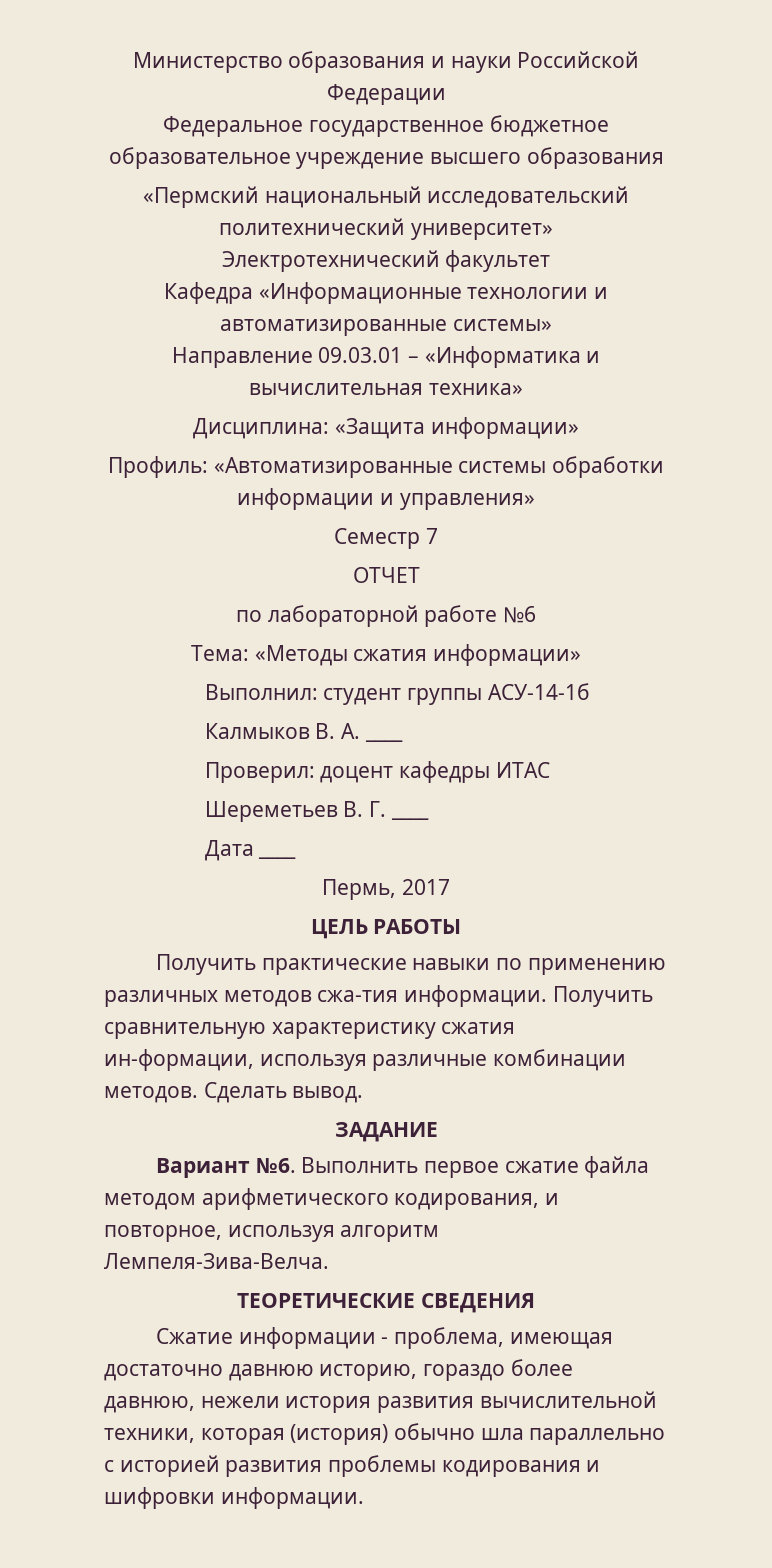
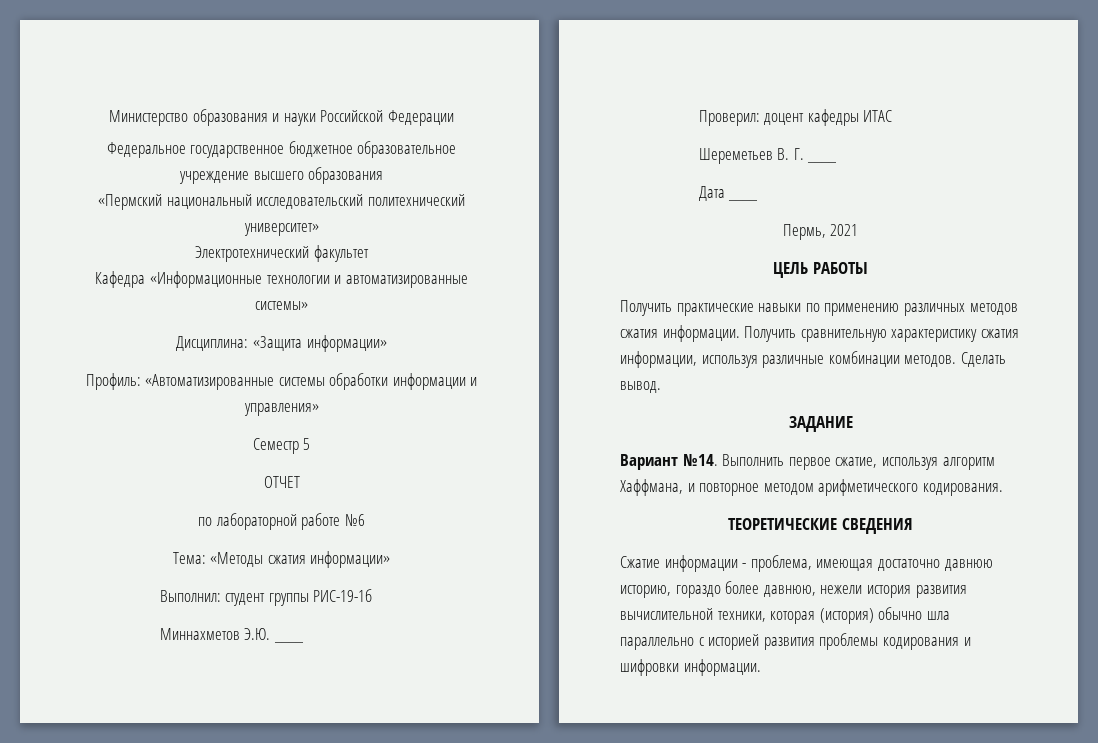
[171,346,601,368] [249,383,523,395] // Направление 09.03.01 – «Информатика и вычислительная техника» -> (308, 305) none
[425,528,438,544] 7 -> [303,438,311,450] 5
[487,683,590,700] [204,723,360,739] АСУ-14-1б // Калмыков В. А. -> [313,589,373,602] [159,628,271,640] РИС-19-1б // Миннахметов Э.Ю.
[401,879,450,895] 2017 -> [830,224,859,236] 2021
[317,990,399,1002] сжа-тия -> [620,329,658,338] сжатия
[104,1049,254,1071] ин-формации, -> [620,351,697,368] информации,
[255,1158,296,1173] №6. -> [682,454,718,466] №14.
[504,1156,650,1178] [104,1188,560,1210] [104,1225,440,1242] [104,1253,329,1269] сжатие файла методом арифметического кодирования, и повторное, используя алгоритм Лемпеля-Зива-Велча. -> [835,457,995,470] [620,479,1003,496] сжатие, используя алгоритм Хаффмана, и повторное методом арифметического кодирования.

